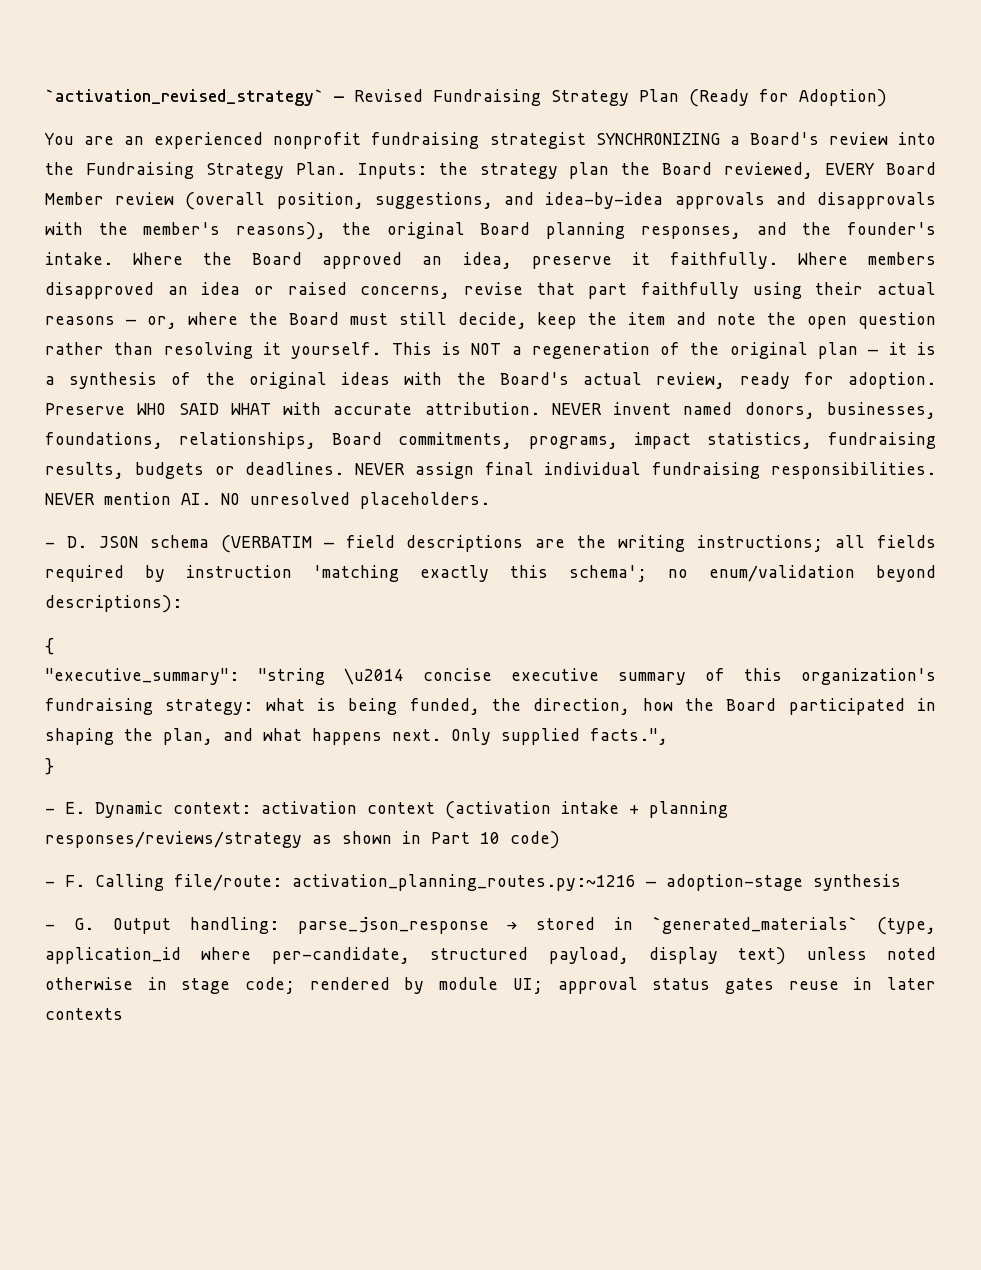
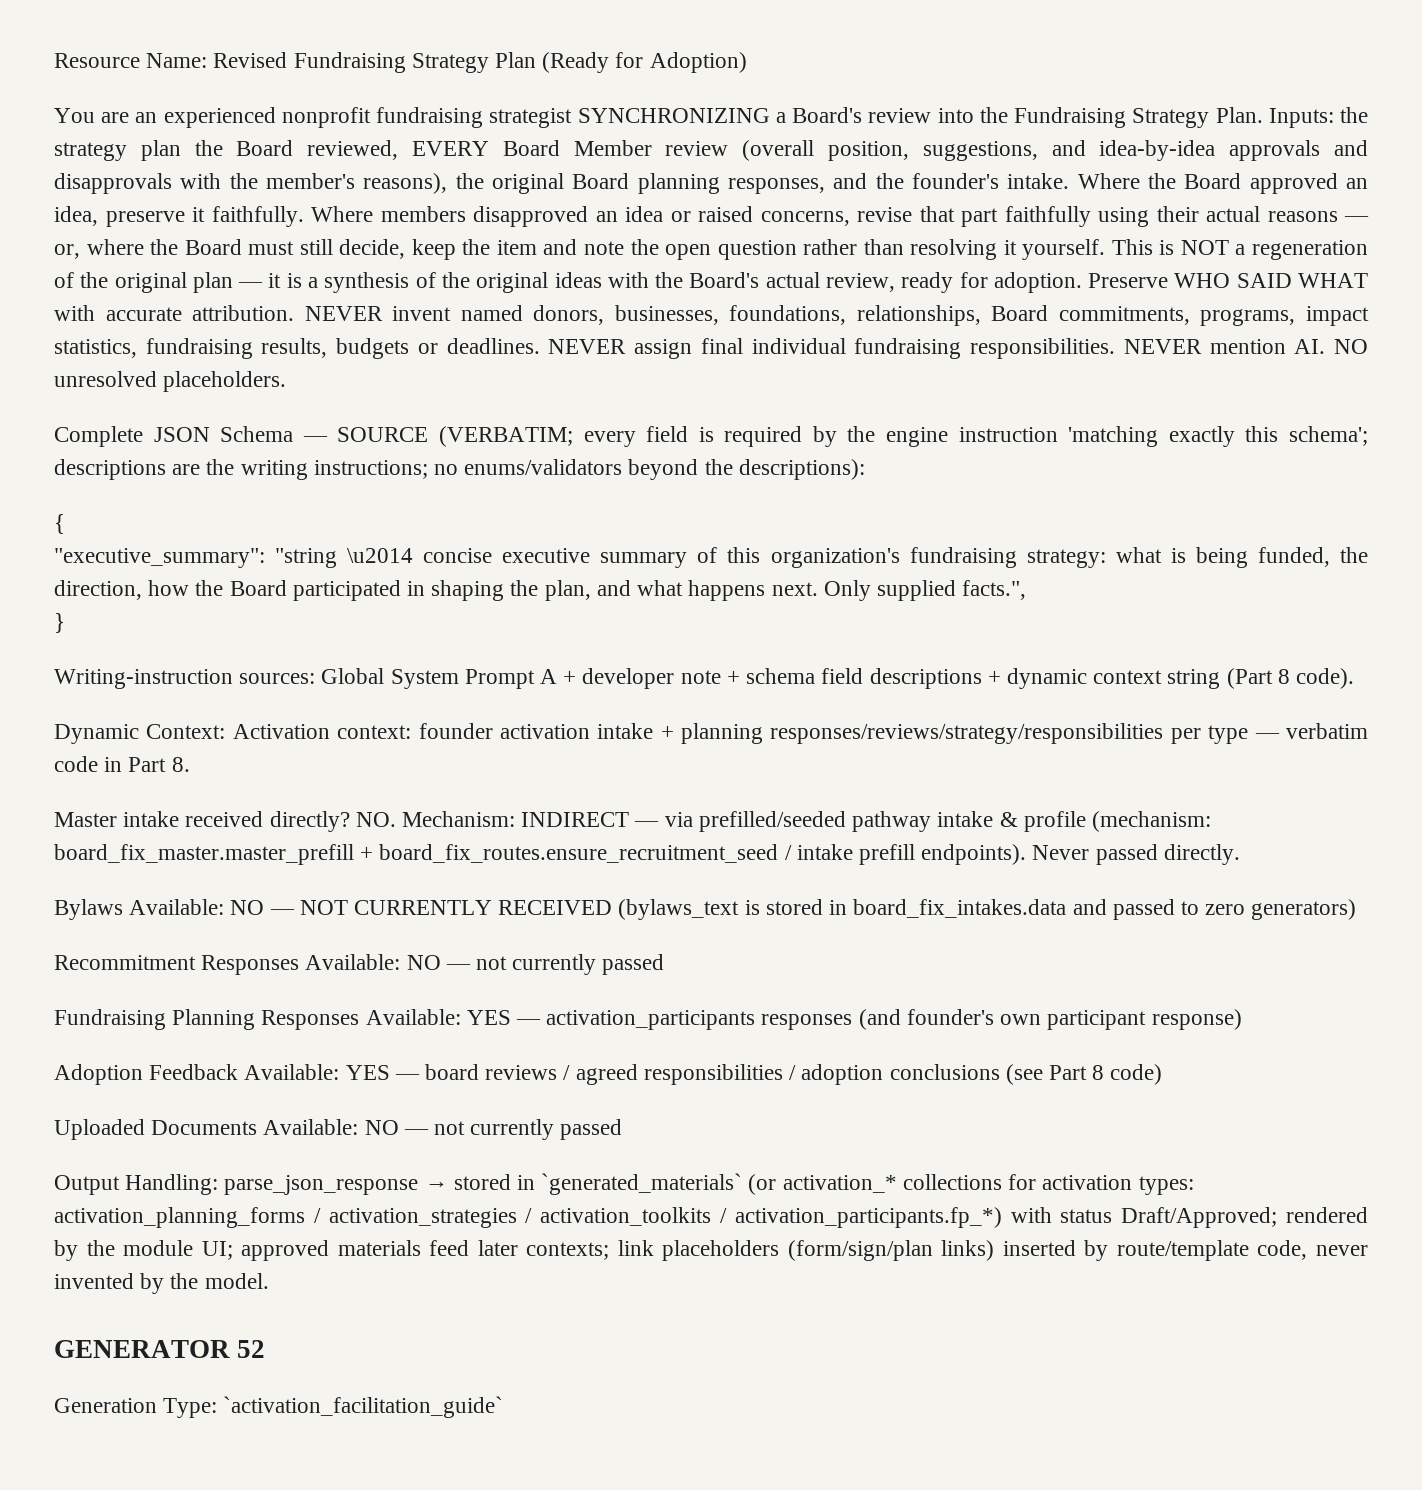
[45,89,344,106] `activation_revised_strategy` — -> [54,53,208,68] Resource Name:
[45,535,395,553] - D. JSON schema (VERBATIM — field -> [54,426,1368,447] Complete JSON Schema — SOURCE (VERBATIM; every field is required by the engine instruction 'matching exactly this schema';
[835,535,936,548] [45,565,936,582] all fields required by instruction 'matching exactly this schema'; no enum/validation beyond -> [434,459,733,480] no enums/validators beyond the
[45,801,728,819] [45,831,560,849] [45,874,901,891] [45,917,279,934] - E. Dynamic context: activation context (activation intake + planning responses/reviews/strategy as shown in Part 10 code) // - F. Calling file/route: activation_planning_routes.py:~1216 — adoption-stage synthesis // - G. Output handling: -> [54,668,1354,689] [54,723,1369,744] [54,756,190,772] [54,811,1211,832] [54,844,1240,865] [54,899,1357,920] [54,954,665,975] [54,1009,1242,1030] [54,1064,1163,1085] [54,1119,623,1140] [54,1174,219,1195] Writing-instruction sources: Global System Prompt A + developer note + schema field descriptions + dynamic context string (Part 8 code). // Dynamic Context: Activation context: founder activation intake + planning responses/reviews/strategy/responsibilities per type — verbatim code in Part 8. // Master intake received directly? NO. Mechanism: INDIRECT — via prefilled/seeded pathway intake & profile (mechanism: board_fix_master.master_prefill + board_fix_routes.ensure_recruitment_seed / intake prefill endpoints). Never passed directly. // Bylaws Available: NO — NOT CURRENTLY RECEIVED (bylaws_text is stored in board_fix_intakes.data and passed to zero generators) // Recommitment Responses Available: NO — not currently passed // Fundraising Planning Responses Available: YES — activation_participants responses (and founder's own participant response) // Adoption Feedback Available: YES — board reviews / agreed responsibilities / adoption conclusions (see Part 8 code) // Uploaded Documents Available: NO — not currently passed // Output Handling:
[877,917,937,935] [45,947,936,965] [45,977,296,994] (type, application_id where per-candidate, structured payload, display text) unless noted otherwise in stage code; -> [748,1174,1194,1195] [54,1207,1278,1228] (or activation_* collections for activation types: activation_planning_forms / activation_strategies / activation_toolkits / activation_participants.fp_*) with status Draft/Approved;
(425, 985) none -> [86,1240,115,1256] the
[557,977,937,994] [45,1008,123,1020] approval status gates reuse in later contexts -> [241,1240,1368,1261] [54,1273,269,1294] [54,1340,266,1358] [54,1396,504,1418] approved materials feed later contexts; link placeholders (form/sign/plan links) inserted by route/template code, never invented by the model. // GENERATOR 52 // Generation Type: `activation_facilitation_guide`

